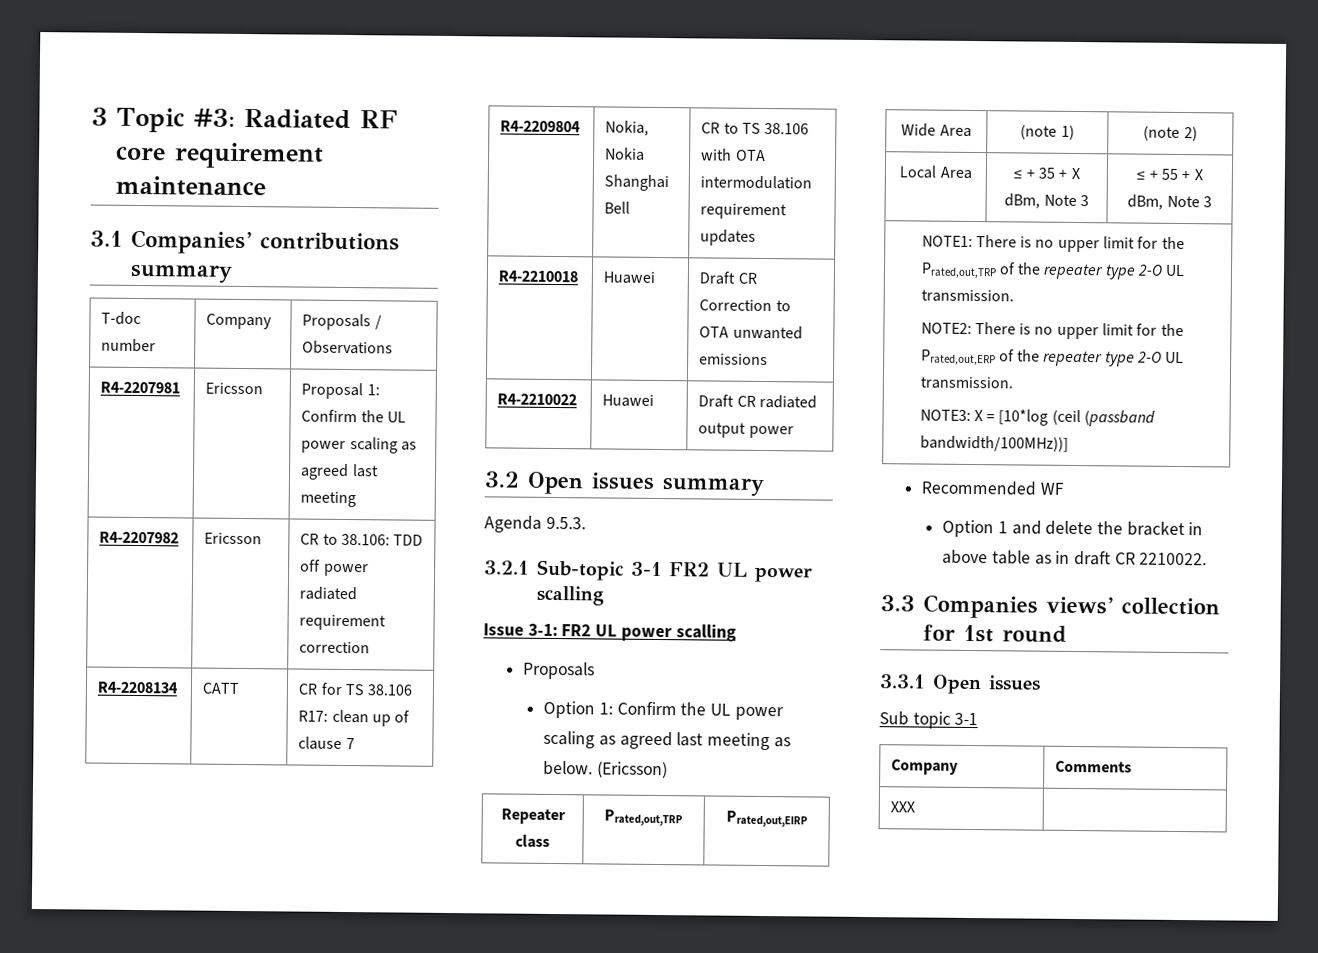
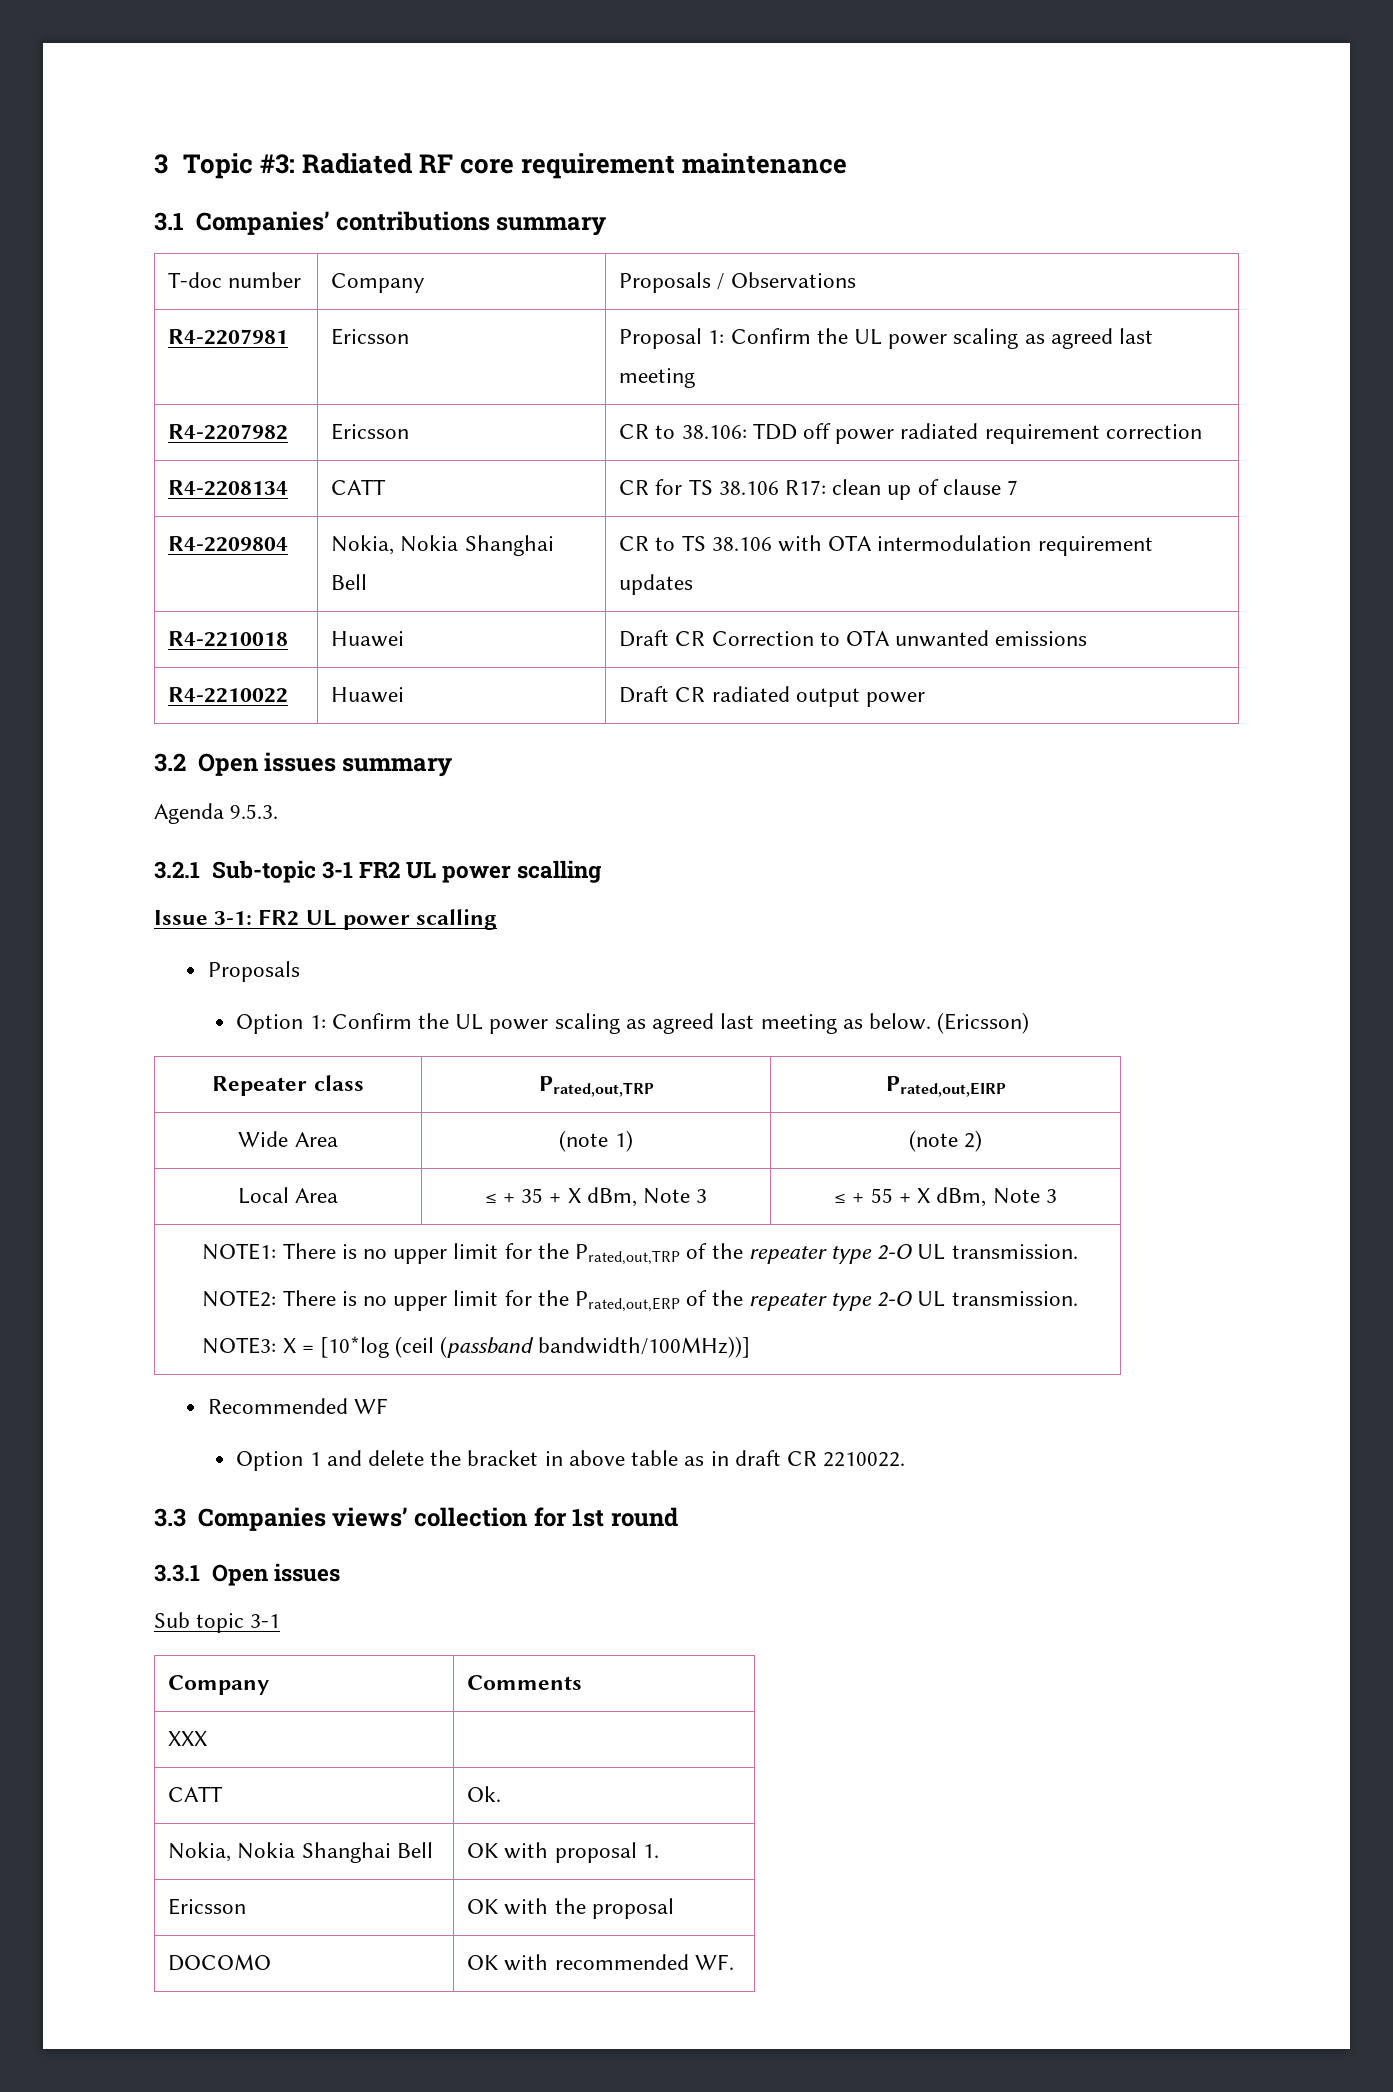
(916, 807) none -> [168,1786,224,1802] [467,1786,502,1802] [168,1842,433,1863] [467,1842,659,1863] [168,1898,247,1915] [467,1898,674,1919] [168,1954,272,1971] [467,1954,734,1971] // CATT | Ok. // Nokia, Nokia Shanghai Bell | OK with proposal 1. // Ericsson | OK with the proposal // DOCOMO | OK with recommended WF.

